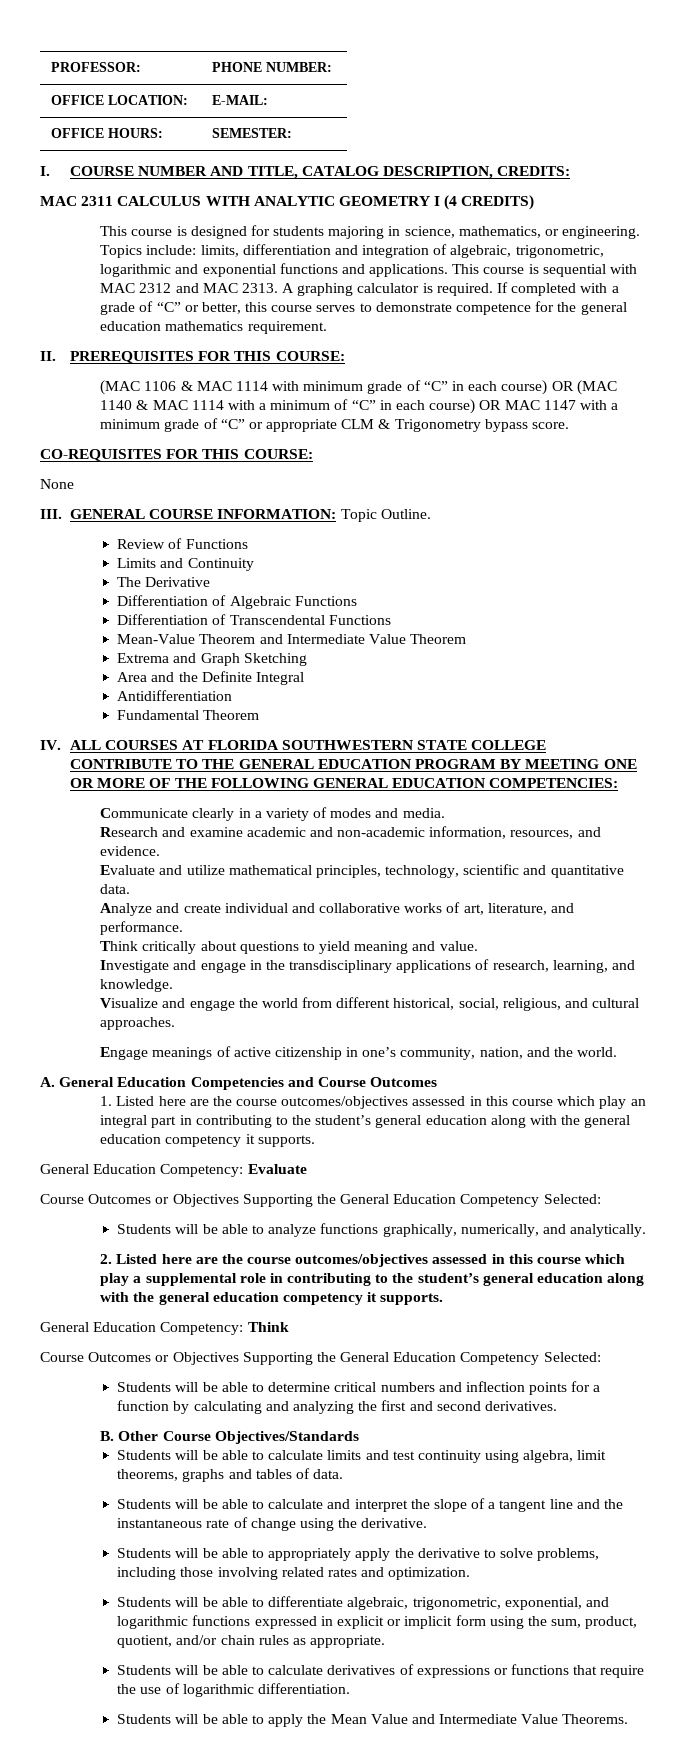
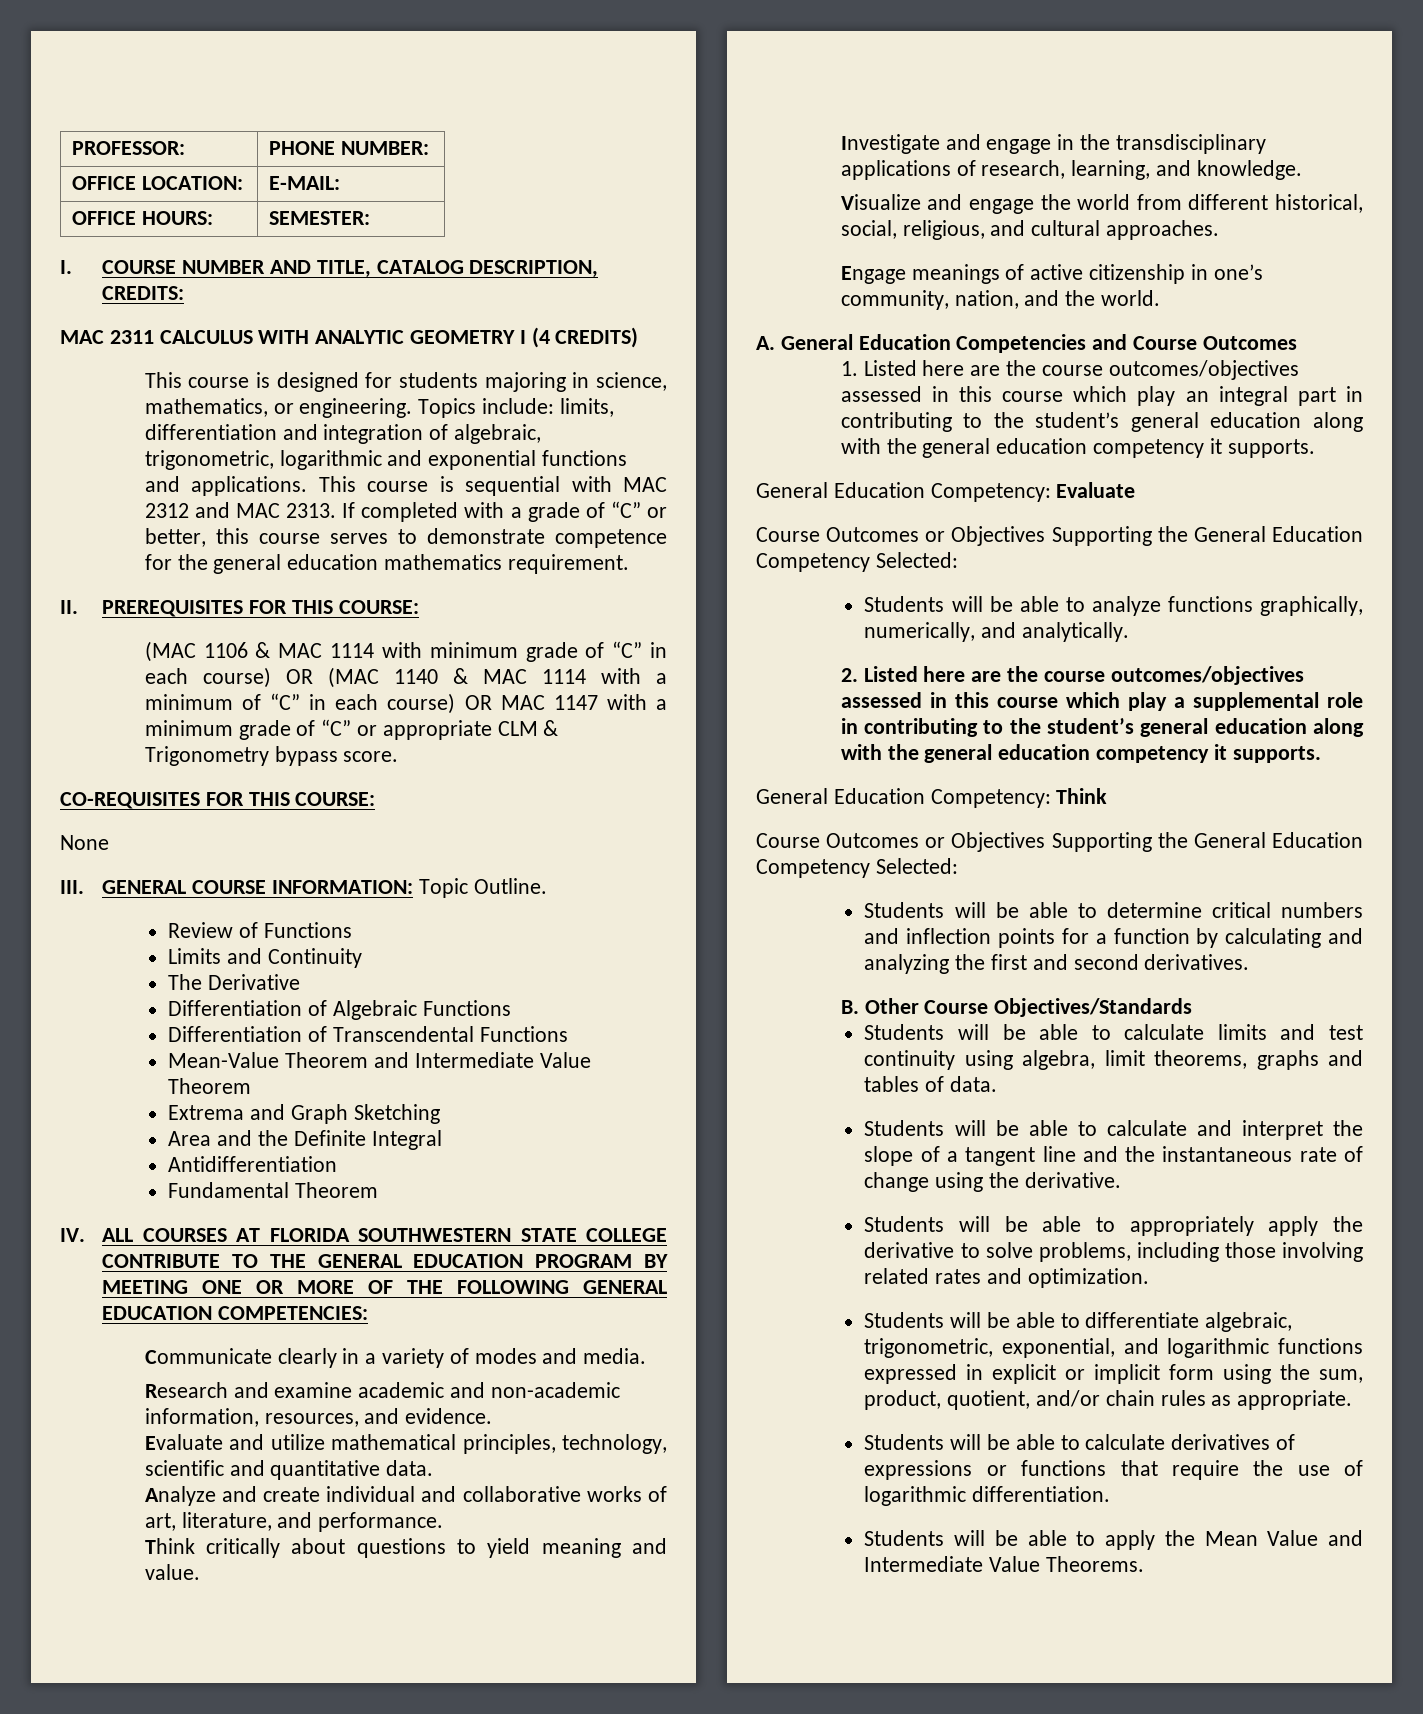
[282,283,493,296] A graphing calculator is required. -> (337, 510) none

